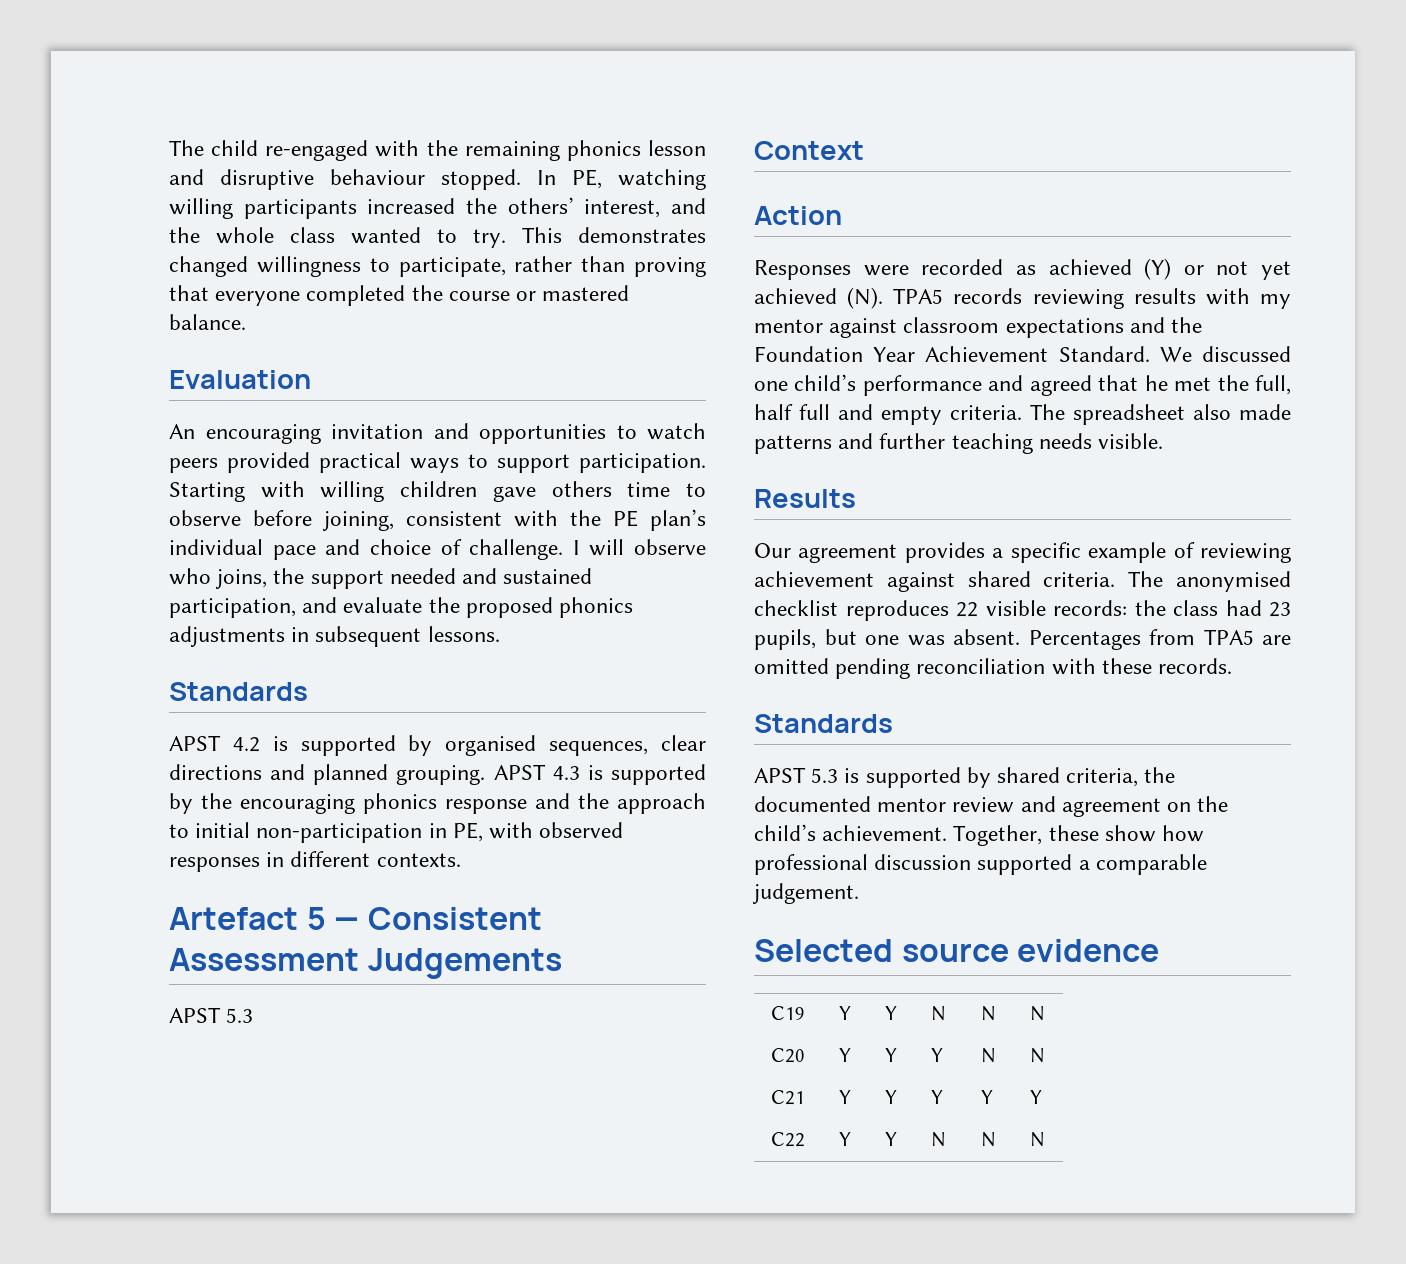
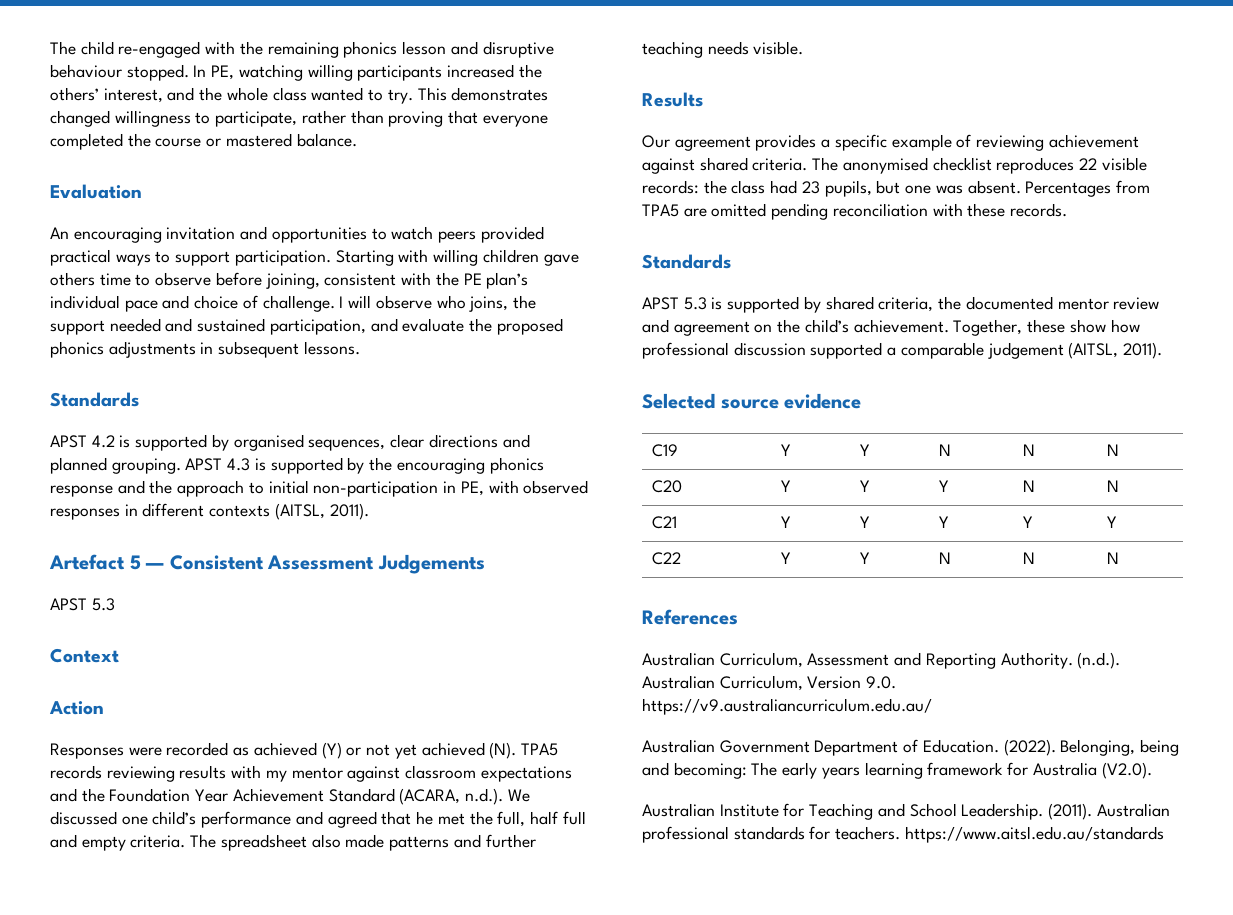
[376,853,461,867] contexts. -> [209,503,369,520] contexts (AITSL, 2011).
[1058,346,1150,362] Standard. -> [328,788,504,805] Standard (ACARA, n.d.).
[753,883,859,904] judgement. -> [987,342,1163,359] judgement (AITSL, 2011).
(1045, 1139) none -> [642,609,738,625] [642,652,1121,669] [642,675,897,691] [642,698,932,715] [642,739,1180,756] [642,762,1152,779] [642,803,1170,820] [642,826,1164,843] // References // Australian Curriculum, Assessment and Reporting Authority. (n.d.). Australian Curriculum, Version 9.0. https://v9.australiancurriculum.edu.au/ // Australian Government Department of Education. (2022). Belonging, being and becoming: The early years learning framework for Australia (V2.0). // Australian Institute for Teaching and School Leadership. (2011). Australian professional standards for teachers. https://www.aitsl.edu.au/standards

